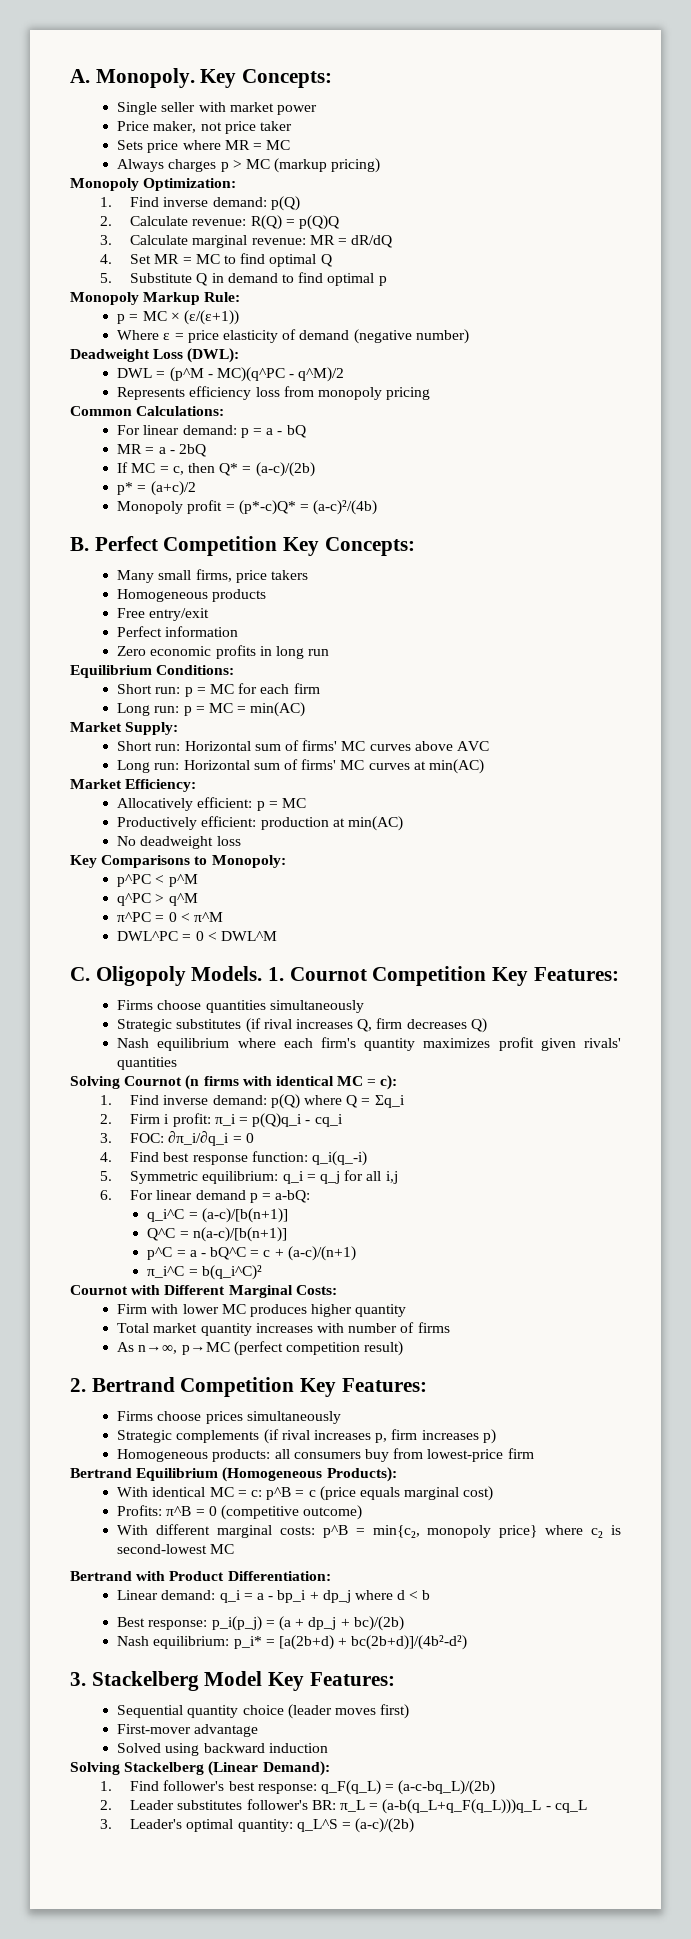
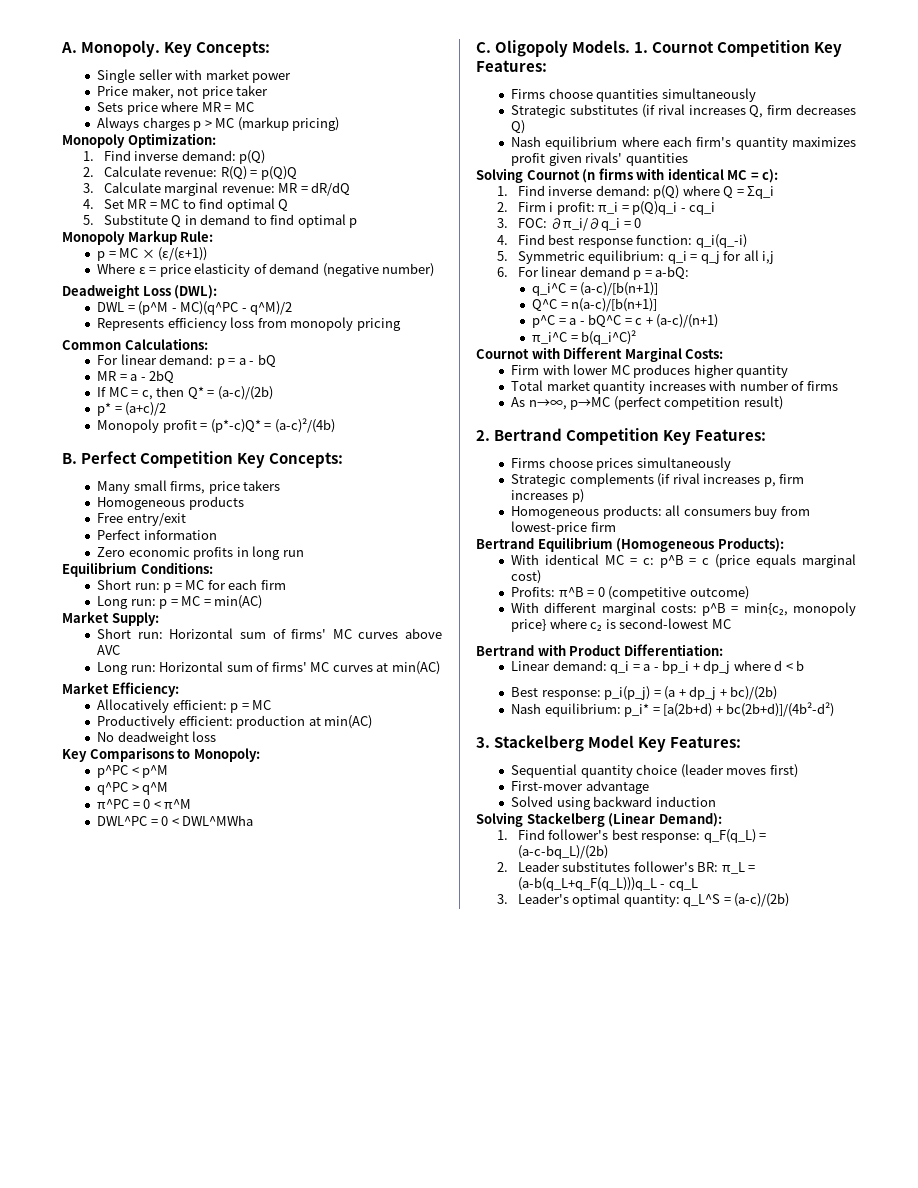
[220,931,277,941] DWL^M -> [182,815,254,826] DWL^MWha

